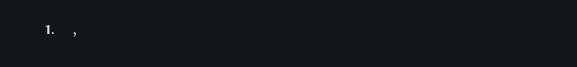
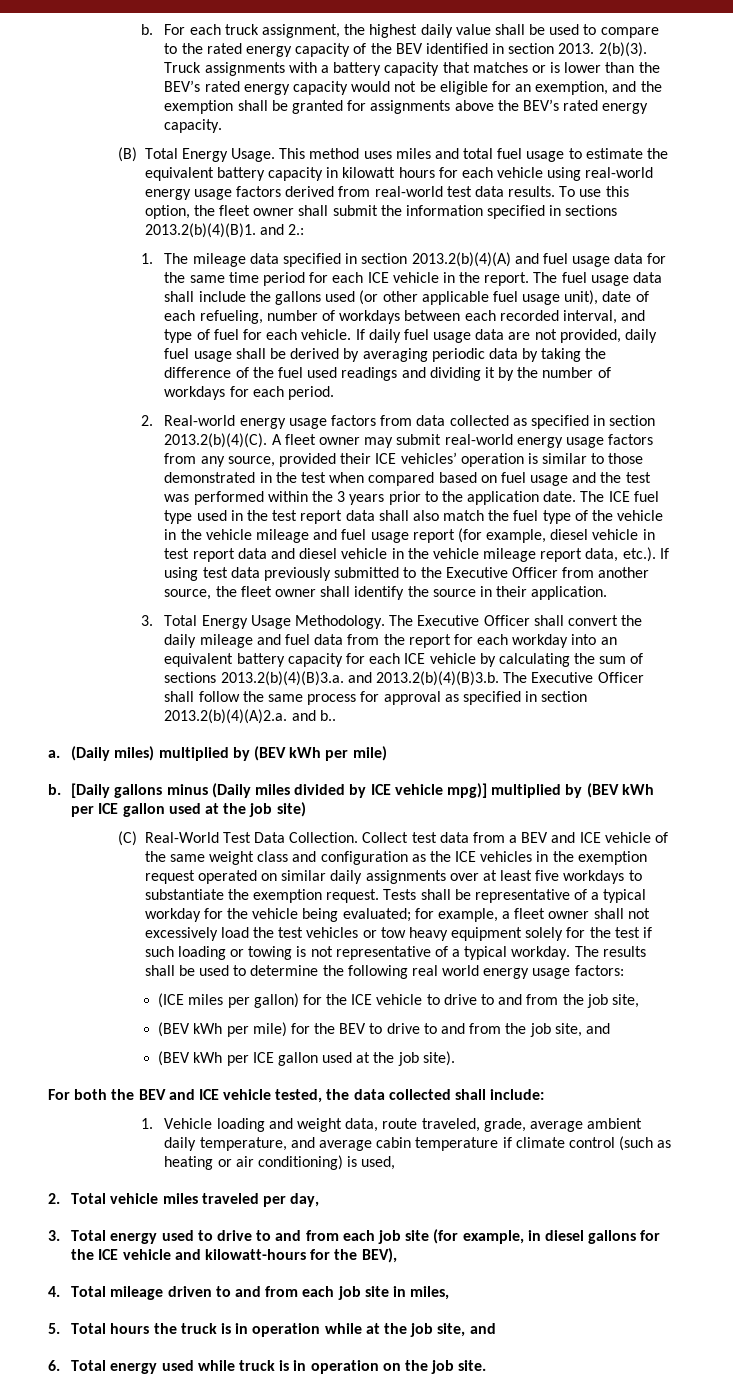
[44,25,77,37] 1. , -> [141,24,659,38] [164,42,647,57] [164,62,660,76] [164,80,662,95] [164,99,649,114] [164,119,223,133] [117,147,669,162] [144,167,654,181] [144,186,629,200] [144,205,618,219] [144,223,304,238] [141,252,667,267] [164,272,663,286] [164,290,649,305] [164,310,646,324] [164,329,658,343] [164,348,607,362] [164,367,611,381] [164,386,334,400] [141,415,656,429] [164,433,654,448] [164,452,644,467] [164,472,651,486] [164,491,659,505] [164,510,664,524] [164,528,655,543] [164,547,669,562] [164,567,650,581] [164,586,608,600] [141,615,643,629] [164,634,617,648] [164,653,644,667] [164,671,644,686] [164,691,588,705] [164,709,336,724] [48,746,387,761] [48,783,654,798] [71,802,306,817] [117,831,669,846] [144,851,647,865] [144,870,642,884] [144,889,647,903] [144,908,650,922] [144,927,653,941] [144,946,646,960] [144,965,624,979] [158,993,639,1008] [158,1022,610,1037] [158,1051,455,1066] [48,1089,545,1103] [141,1118,643,1132] [164,1136,672,1151] [164,1155,396,1170] [48,1193,320,1207] [48,1229,661,1244] [71,1248,397,1263] [48,1286,450,1300] [48,1323,496,1337] [48,1360,487,1374] b. For each truck assignment, the highest daily value shall be used to compare to the rated energy capacity of the BEV identified in section 2013. 2(b)(3). Truck assignments with a battery capacity that matches or is lower than the BEV’s rated energy capacity would not be eligible for an exemption, and the exemption shall be granted for assignments above the BEV’s rated energy capacity. // (B) Total Energy Usage. This method uses miles and total fuel usage to estimate the equivalent battery capacity in kilowatt hours for each vehicle using real-world energy usage factors derived from real-world test data results. To use this option, the fleet owner shall submit the information specified in sections 2013.2(b)(4)(B)1. and 2.: // 1. The mileage data specified in section 2013.2(b)(4)(A) and fuel usage data for the same time period for each ICE vehicle in the report. The fuel usage data shall include the gallons used (or other applicable fuel usage unit), date of each refueling, number of workdays between each recorded interval, and type of fuel for each vehicle. If daily fuel usage data are not provided, daily fuel usage shall be derived by averaging periodic data by taking the difference of the fuel used readings and dividing it by the number of workdays for each period. // 2. Real-world energy usage factors from data collected as specified in section 2013.2(b)(4)(C). A fleet owner may submit real-world energy usage factors from any source, provided their ICE vehicles’ operation is similar to those demonstrated in the test when compared based on fuel usage and the test was performed within the 3 years prior to the application date. The ICE fuel type used in the test report data shall also match the fuel type of the vehicle in the vehicle mileage and fuel usage report (for example, diesel vehicle in test report data and diesel vehicle in the vehicle mileage report data, etc.). If using test data previously submitted to the Executive Officer from another source, the fleet owner shall identify the source in their application. // 3. Total Energy Usage Methodology. The Executive Officer shall convert the daily mileage and fuel data from the report for each workday into an equivalent battery capacity for each ICE vehicle by calculating the sum of sections 2013.2(b)(4)(B)3.a. and 2013.2(b)(4)(B)3.b. The Executive Officer shall follow the same process for approval as specified in section 2013.2(b)(4)(A)2.a. and b.. // a. (Daily miles) multiplied by (BEV kWh per mile) // b. [Daily gallons minus (Daily miles divided by ICE vehicle mpg)] multiplied by (BEV kWh per ICE gallon used at the job site) // (C) Real-World Test Data Collection. Collect test data from a BEV and ICE vehicle of the same weight class and configuration as the ICE vehicles in the exemption request operated on similar daily assignments over at least five workdays to substantiate the exemption request. Tests shall be representative of a typical workday for the vehicle being evaluated; for example, a fleet owner shall not excessively load the test vehicles or tow heavy equipment solely for the test if such loading or towing is not representative of a typical workday. The results shall be used to determine the following real world energy usage factors: // (ICE miles per gallon) for the ICE vehicle to drive to and from the job site, // (BEV kWh per mile) for the BEV to drive to and from the job site, and // (BEV kWh per ICE gallon used at the job site). // For both the BEV and ICE vehicle tested, the data collected shall include: // 1. Vehicle loading and weight data, route traveled, grade, average ambient daily temperature, and average cabin temperature if climate control (such as heating or air conditioning) is used, // 2. Total vehicle miles traveled per day, // 3. Total energy used to drive to and from each job site (for example, in diesel gallons for the ICE vehicle and kilowatt-hours for the BEV), // 4. Total mileage driven to and from each job site in miles, // 5. Total hours the truck is in operation while at the job site, and // 6. Total energy used while truck is in operation on the job site.

